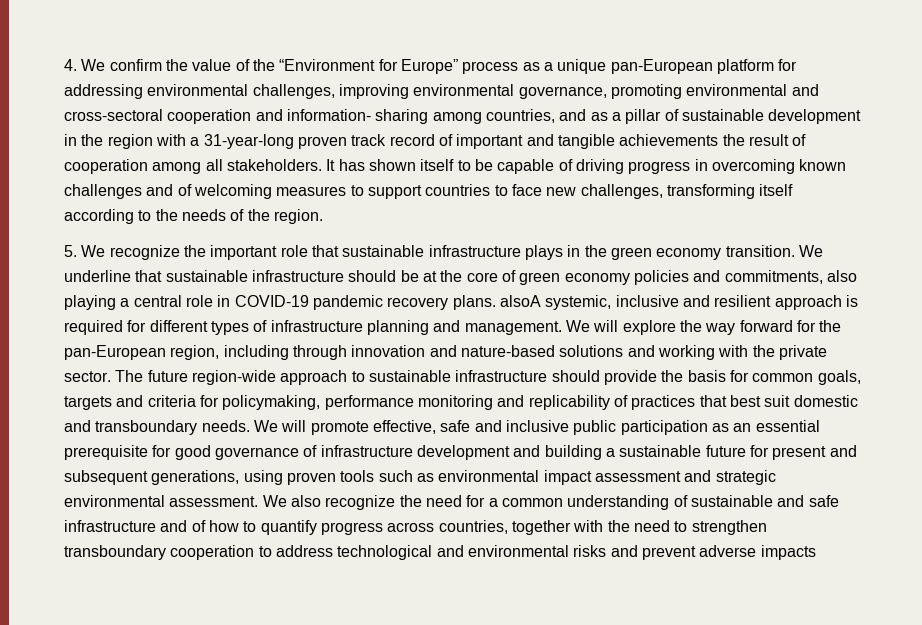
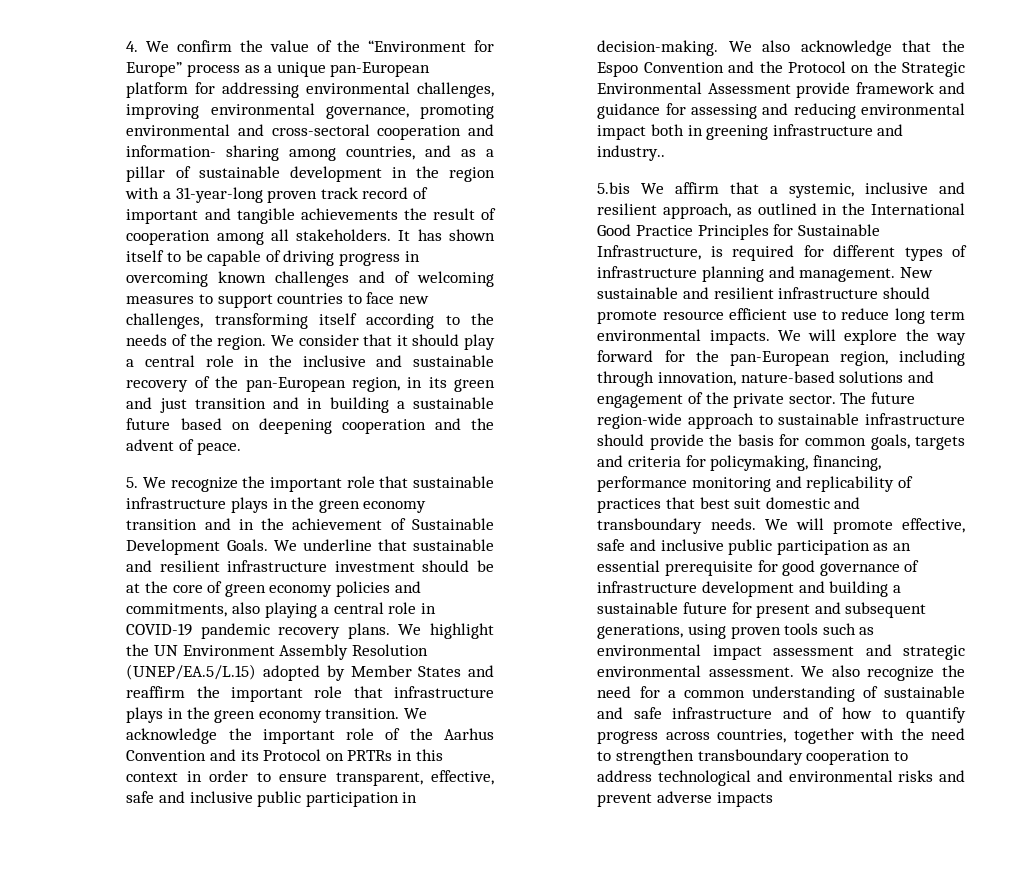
(324, 216) none -> [270,334,495,350] [126,355,494,367] [126,376,496,392] [126,397,494,413] [126,418,494,434] [126,439,241,455] We consider that it should play a central role in the inclusive and sustainable recovery of the pan-European region, in its green and just transition and in building a sustainable future based on deepening cooperation and the advent of peace.
[725,245,823,257] [64,270,345,282] transition. We underline that sustainable infrastructure -> [126,518,494,530] [126,539,494,555] [126,560,415,572] transition and in the achievement of Sustainable Development Goals. We underline that sustainable and resilient infrastructure investment
[500,295,842,310] alsoA systemic, inclusive and resilient approach -> [398,623,494,639] [126,644,428,660] [126,664,495,681] [126,686,494,702] [126,707,427,723] [126,728,494,744] [126,749,443,761] [126,770,494,786] [126,791,418,807] [597,40,965,56] [597,61,965,77] [597,82,965,98] [597,103,965,119] [597,124,904,140] [597,145,666,161] [597,182,965,198] [597,203,965,219] [597,224,880,240] [597,245,702,260] We highlight the UN Environment Assembly Resolution (UNEP/EA.5/L.15) adopted by Member States and reaffirm the important role that infrastructure plays in the green economy transition. We acknowledge the important role of the Aarhus Convention and its Protocol on PRTRs in this context in order to ensure transparent, effective, safe and inclusive public participation in decision-making. We also acknowledge that the Espoo Convention and the Protocol on the Strategic Environmental Assessment provide framework and guidance for assessing and reducing environmental impact both in greening infrastructure and industry.. // 5.bis We affirm that a systemic, inclusive and resilient approach, as outlined in the International Good Practice Principles for Sustainable Infrastructure,
(562, 328) none -> [899,267,933,278] [597,287,930,299] [597,308,966,324] [597,329,770,345] New sustainable and resilient infrastructure should promote resource efficient use to reduce long term environmental impacts.
[351,345,457,357] innovation and -> [658,372,737,386] innovation,
[658,345,749,360] working with -> [597,392,704,408] engagement of
(321, 402) none -> [812,455,881,471] financing,

